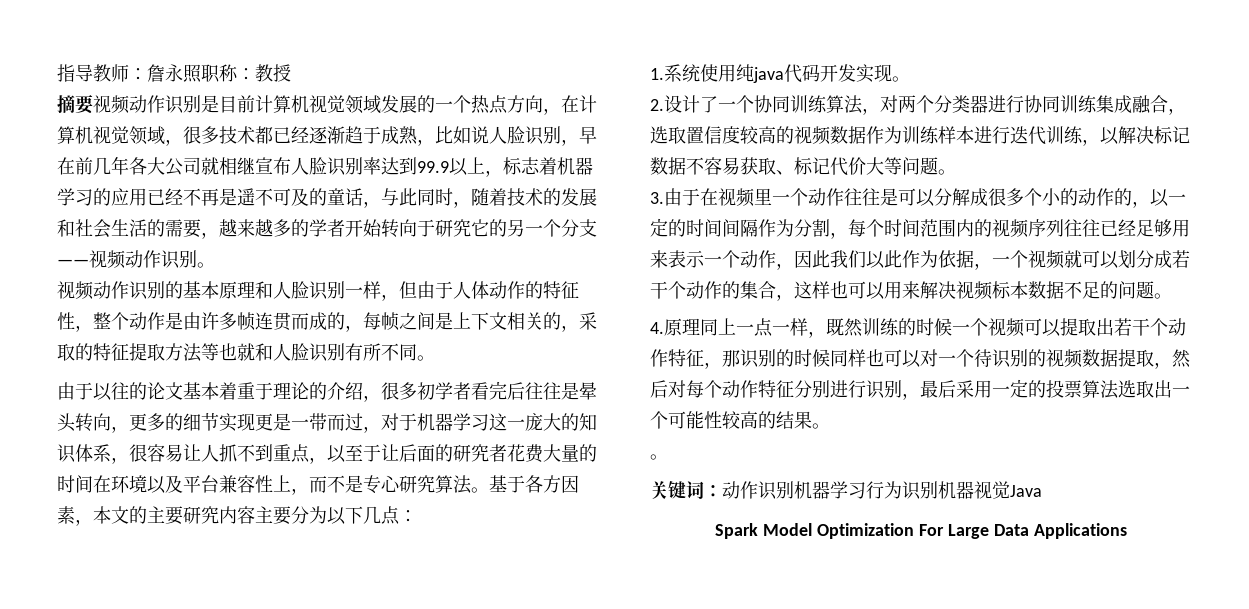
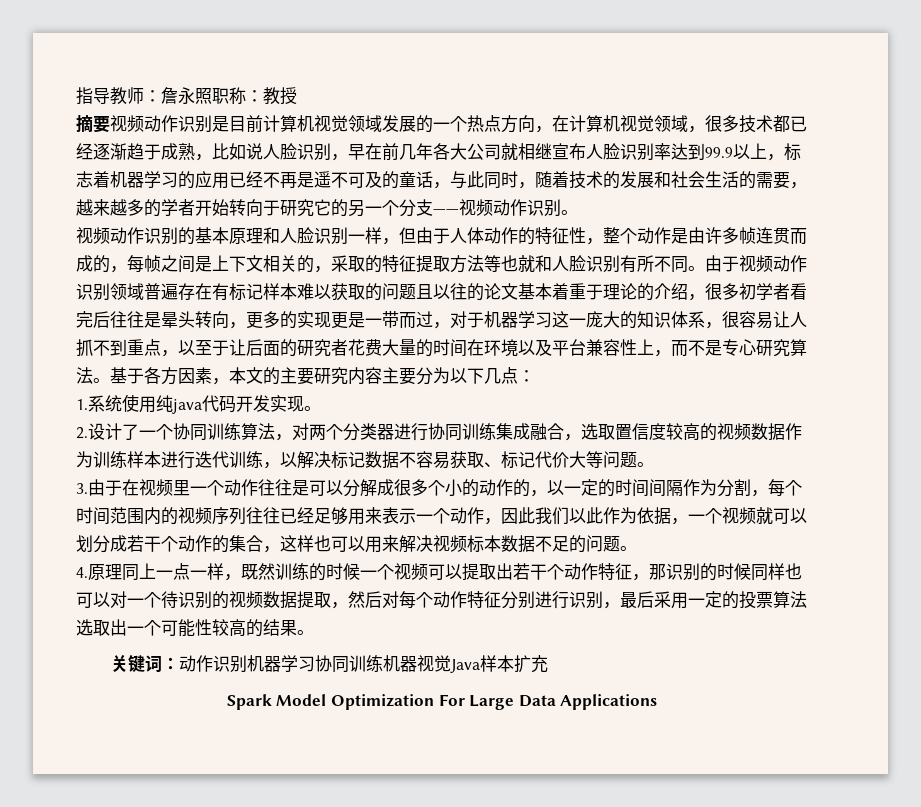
[57,382,93,400] // 由于 -> [705,255,807,272] [76,283,433,301] 由于视频动作识别领域普遍存在有标记样本难以获取的问题且
[183,413,219,431] 细节 -> (297, 320) none
[650,454,668,460] // 。 -> (314, 632) none
[866,481,938,500] 行为识别 -> [315,655,384,673] 协同训练
(1042, 491) none -> [480,655,549,673] 样本扩充

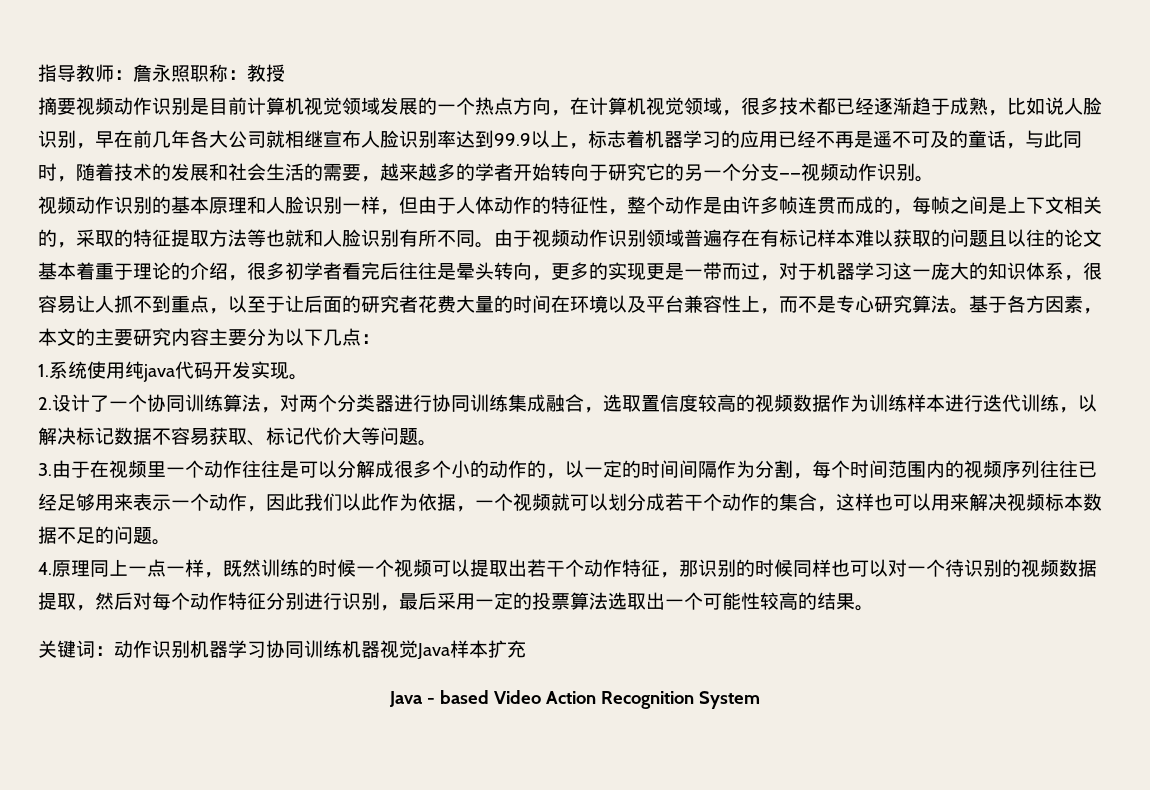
[226,694,658,710] Spark Model Optimization For Large Data Applications -> [389,690,760,709] Java - based Video Action Recognition System

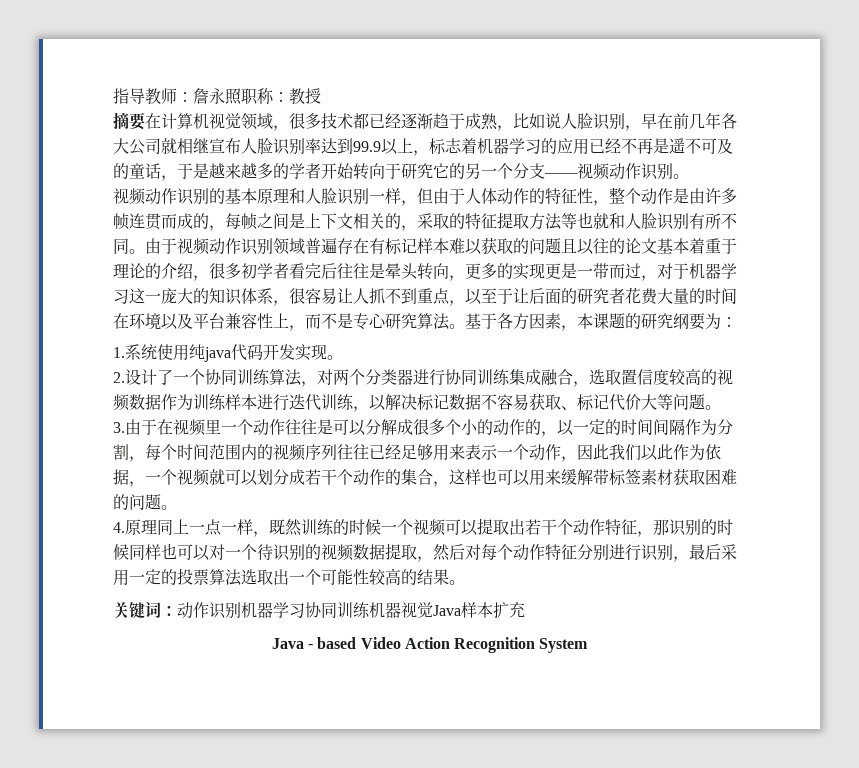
[76,97,570,116] 视频动作识别是目前计算机视觉领域发展的一个热点方向， -> (146, 121) none
[1025,130,1082,148] [38,163,380,182] 与此同时，随着技术的发展和社会生活的需要， -> [177,163,209,179] 于是
[57,328,361,346] 文的主要研究内容主要分为以下几点 -> [593,313,721,330] 课题的研究纲要为
[969,493,1102,511] [38,526,95,544] 解决视频标本数据不足 -> [561,468,737,486] 缓解带标签素材获取困难

